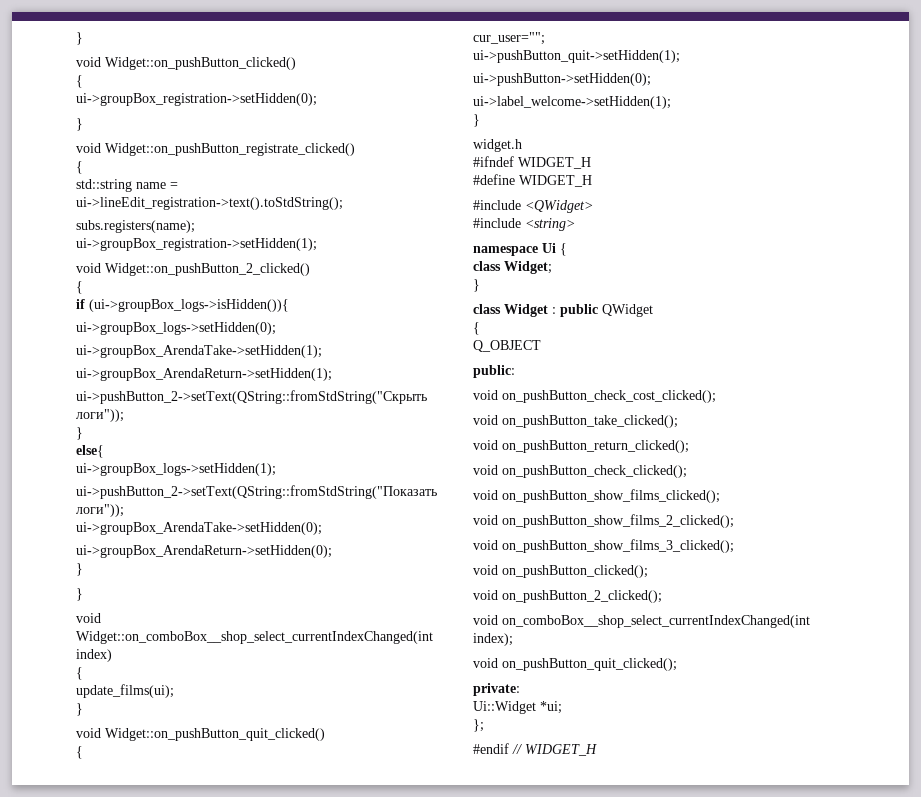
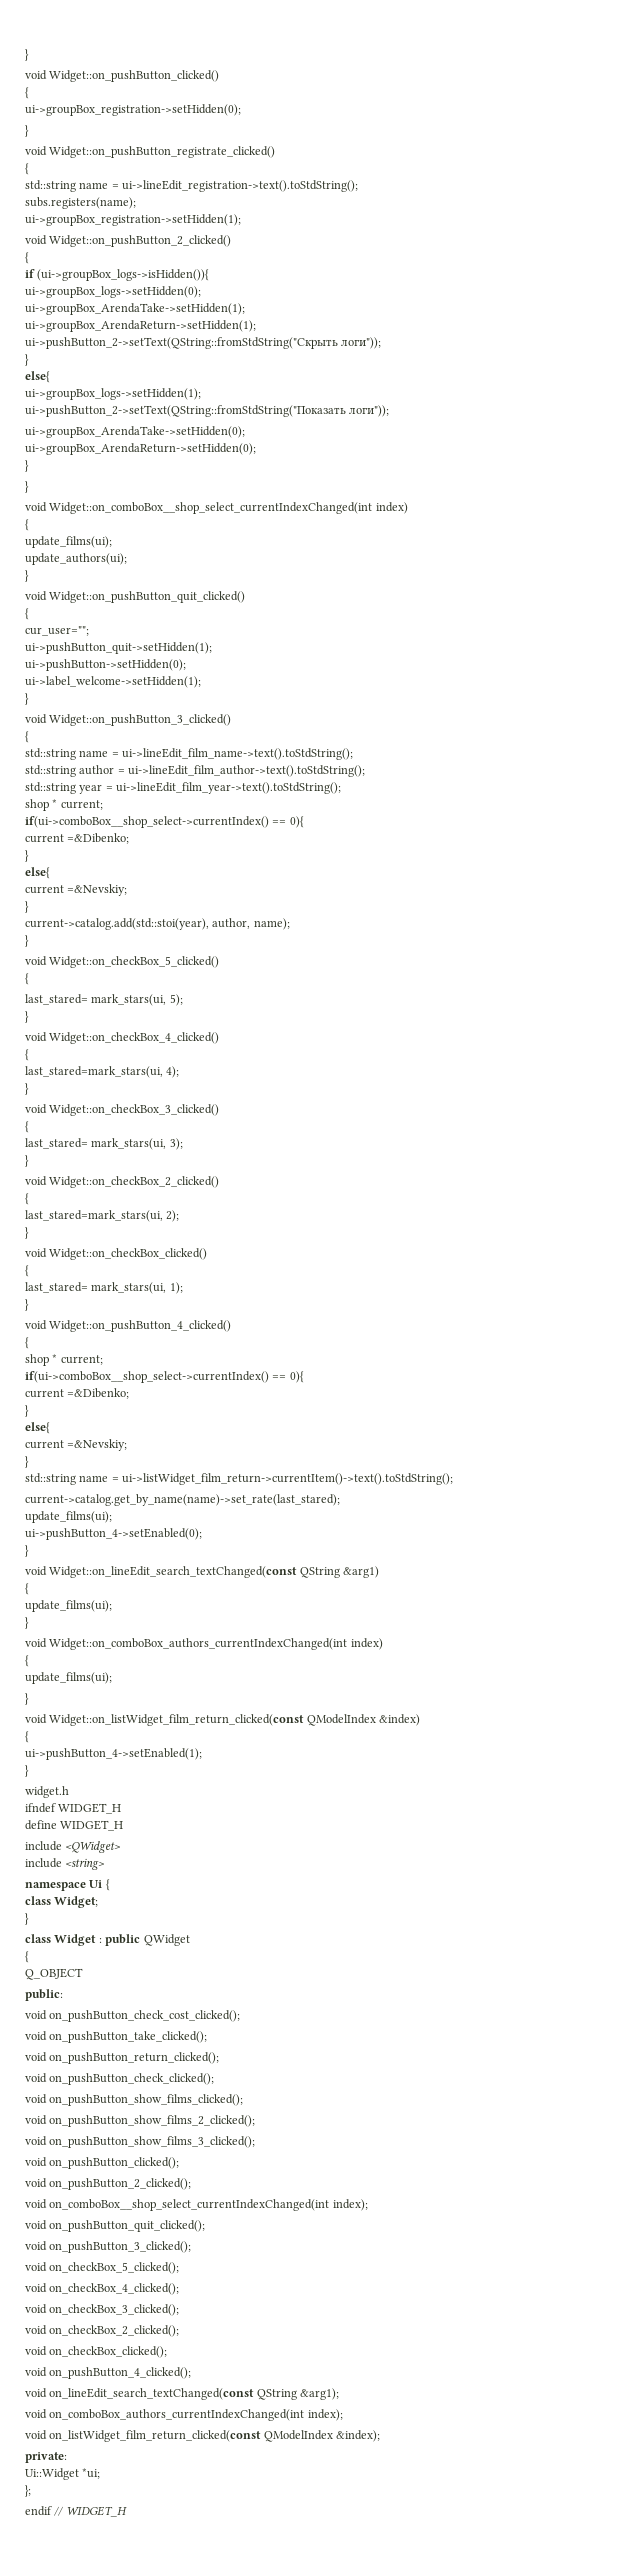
(174, 691) none -> [25,553,127,565] // update_authors(ui);
(480, 120) none -> [25,714,232,726] [25,731,29,743] [25,748,354,760] [25,765,366,777] [25,782,342,794] [25,799,103,811] [25,816,304,828] [25,833,130,844] [25,850,29,862] [25,867,50,879] [25,884,128,896] [25,901,29,913] [25,918,290,930] [25,935,29,947] [25,956,220,968] [25,973,29,985] [25,994,183,1006] [25,1011,29,1023] [25,1032,220,1044] [25,1049,29,1061] [25,1066,180,1078] [25,1083,29,1095] [25,1104,220,1116] [25,1121,29,1133] [25,1138,183,1150] [25,1155,29,1167] [25,1176,220,1188] [25,1193,29,1205] [25,1210,180,1222] [25,1227,29,1239] [25,1248,208,1260] [25,1265,29,1277] [25,1282,183,1294] [25,1299,29,1311] [25,1320,232,1332] [25,1337,29,1349] [25,1354,103,1366] [25,1371,304,1383] [25,1388,130,1399] [25,1405,29,1417] [25,1422,50,1434] [25,1439,128,1451] [25,1456,29,1468] [25,1473,454,1485] [25,1494,340,1506] [25,1511,112,1523] [25,1528,202,1540] [25,1545,29,1557] [25,1566,380,1578] [25,1583,29,1595] [25,1600,112,1612] [25,1617,29,1629] [25,1638,383,1650] [25,1655,29,1667] [25,1672,112,1684] [25,1693,29,1705] [25,1714,421,1726] [25,1731,29,1743] [25,1748,202,1760] [25,1765,29,1777] // void Widget::on_pushButton_3_clicked() // { // std::string name = ui->lineEdit_film_name->text().toStdString(); // std::string author = ui->lineEdit_film_author->text().toStdString(); // std::string year = ui->lineEdit_film_year->text().toStdString(); // shop * current; // if(ui->comboBox__shop_select->currentIndex() == 0){ // current =&Dibenko; // } // else{ // current =&Nevskiy; // } // current->catalog.add(std::stoi(year), author, name); // } // void Widget::on_checkBox_5_clicked() // { // last_stared= mark_stars(ui, 5); // } // void Widget::on_checkBox_4_clicked() // { // last_stared=mark_stars(ui, 4); // } // void Widget::on_checkBox_3_clicked() // { // last_stared= mark_stars(ui, 3); // } // void Widget::on_checkBox_2_clicked() // { // last_stared=mark_stars(ui, 2); // } // void Widget::on_checkBox_clicked() // { // last_stared= mark_stars(ui, 1); // } // void Widget::on_pushButton_4_clicked() // { // shop * current; // if(ui->comboBox__shop_select->currentIndex() == 0){ // current =&Dibenko; // } // else{ // current =&Nevskiy; // } // std::string name = ui->listWidget_film_return->currentItem()->text().toStdString(); // current->catalog.get_by_name(name)->set_rate(last_stared); // update_films(ui); // ui->pushButton_4->setEnabled(0); // } // void Widget::on_lineEdit_search_textChanged(const QString &arg1) // { // update_films(ui); // } // void Widget::on_comboBox_authors_currentIndexChanged(int index) // { // update_films(ui); // } // void Widget::on_listWidget_film_return_clicked(const QModelIndex &index) // { // ui->pushButton_4->setEnabled(1); // }
[473,156,591,169] [473,174,592,187] [473,200,521,210] #ifndef WIDGET_H // #define WIDGET_H // #include -> [25,1803,122,1814] [25,1820,124,1831] [25,1841,62,1851] ifndef WIDGET_H // define WIDGET_H // include
[473,218,521,228] #include -> [25,1858,62,1868] include
(677, 664) none -> [25,2241,192,2253] [25,2262,180,2274] [25,2283,180,2295] [25,2304,180,2316] [25,2325,180,2337] [25,2346,168,2358] [25,2367,192,2379] [25,2388,340,2400] [25,2409,343,2421] [25,2430,381,2442] // void on_pushButton_3_clicked(); // void on_checkBox_5_clicked(); // void on_checkBox_4_clicked(); // void on_checkBox_3_clicked(); // void on_checkBox_2_clicked(); // void on_checkBox_clicked(); // void on_pushButton_4_clicked(); // void on_lineEdit_search_textChanged(const QString &arg1); // void on_comboBox_authors_currentIndexChanged(int index); // void on_listWidget_film_return_clicked(const QModelIndex &index);
[473,743,509,754] #endif -> [25,2506,52,2516] endif

